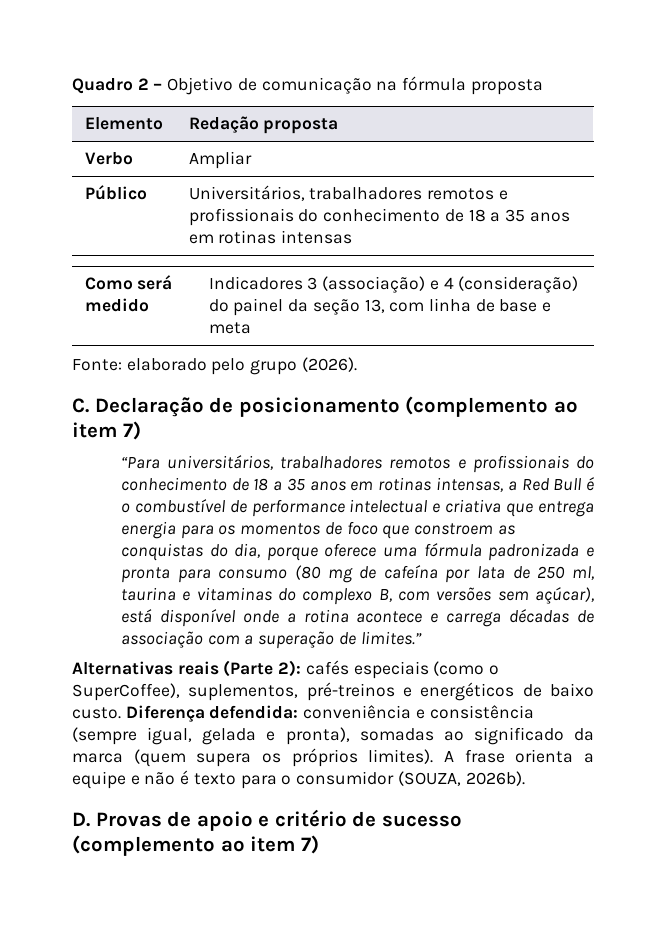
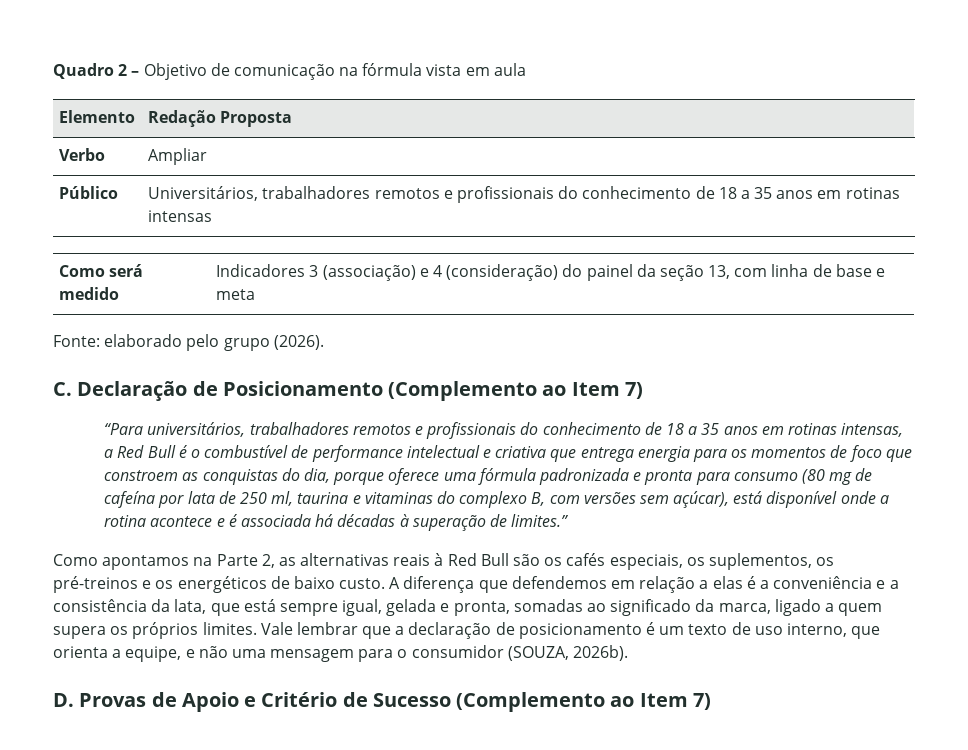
[470,79,543,95] proposta -> [426,63,526,76] vista em aula
[263,118,339,134] proposta -> [220,111,293,127] Proposta
[238,396,578,417] [72,422,117,438] posicionamento (complemento ao item -> [222,381,620,401] Posicionamento (Complemento ao Item
[446,609,594,627] [120,631,422,649] [72,660,500,679] [72,683,299,701] carrega décadas de associação com a superação de limites.” // Alternativas reais (Parte 2): cafés especiais (como o SuperCoffee), suplementos, -> [228,514,569,531] [53,553,835,570] é associada há décadas à superação de limites.” // Como apontamos na Parte 2, as alternativas reais à Red Bull são os cafés especiais, os suplementos, os
(412, 692) none -> [155,580,174,589] os
[125,705,534,723] [72,727,137,745] Diferença defendida: conveniência e consistência (sempre -> [389,576,899,593] [53,599,338,616] A diferença que defendemos em relação a elas é a conveniência e a consistência da lata, que está sempre
[285,727,350,745] pronta), -> [453,601,510,616] pronta,
[72,748,505,767] marca (quem supera os próprios limites). A frase -> [718,599,883,616] [53,622,881,639] marca, ligado a quem supera os próprios limites. Vale lembrar que a declaração de posicionamento é um texto de uso interno, que
[72,771,126,789] equipe -> [125,646,182,662] equipe,
[180,770,236,785] é texto -> [231,649,355,662] uma mensagem
[196,809,462,831] [72,835,296,856] apoio e critério de sucesso (complemento ao item -> [181,692,688,712] Apoio e Critério de Sucesso (Complemento ao Item

